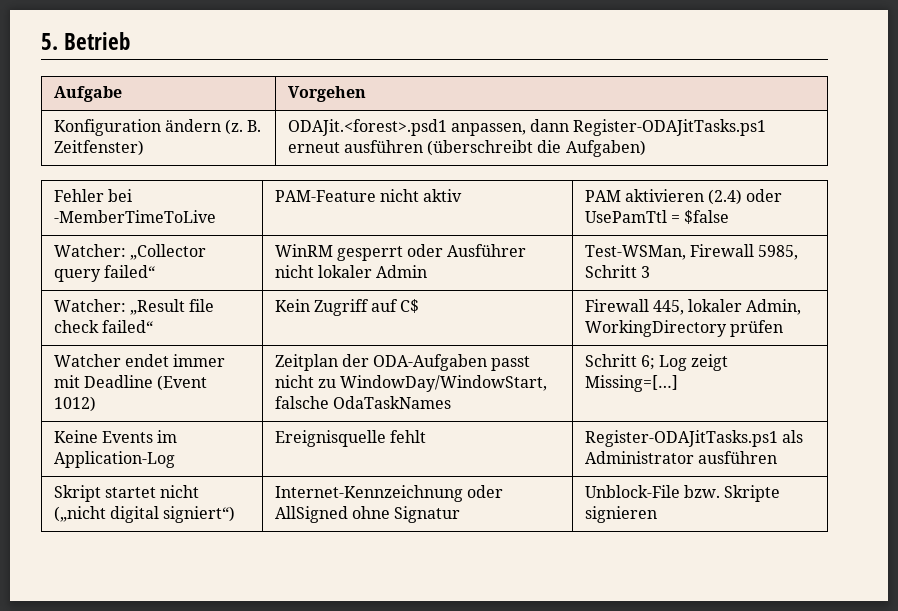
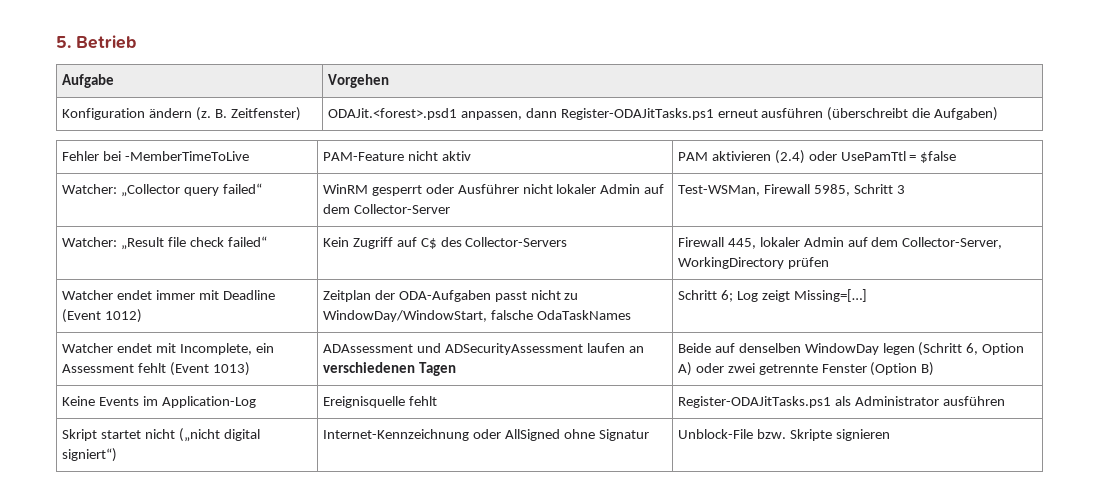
(428, 271) none -> [644,184,665,194] [322,204,450,214] auf dem Collector-Server
(420, 306) none -> [440,237,568,247] des Collector-Servers
[746,299,802,315] Admin, -> [803,237,1003,249] Admin auf dem Collector-Server,
(678, 383) none -> [61,343,274,355] [61,362,250,376] [322,343,644,355] [322,362,456,376] [677,342,1025,356] [677,362,935,376] // Watcher endet mit Incomplete, ein Assessment fehlt (Event 1013) | ADAssessment und ADSecurityAssessment laufen an verschiedenen Tagen | Beide auf denselben WindowDay legen (Schritt 6, Option A) oder zwei getrennte Fenster (Option B)

